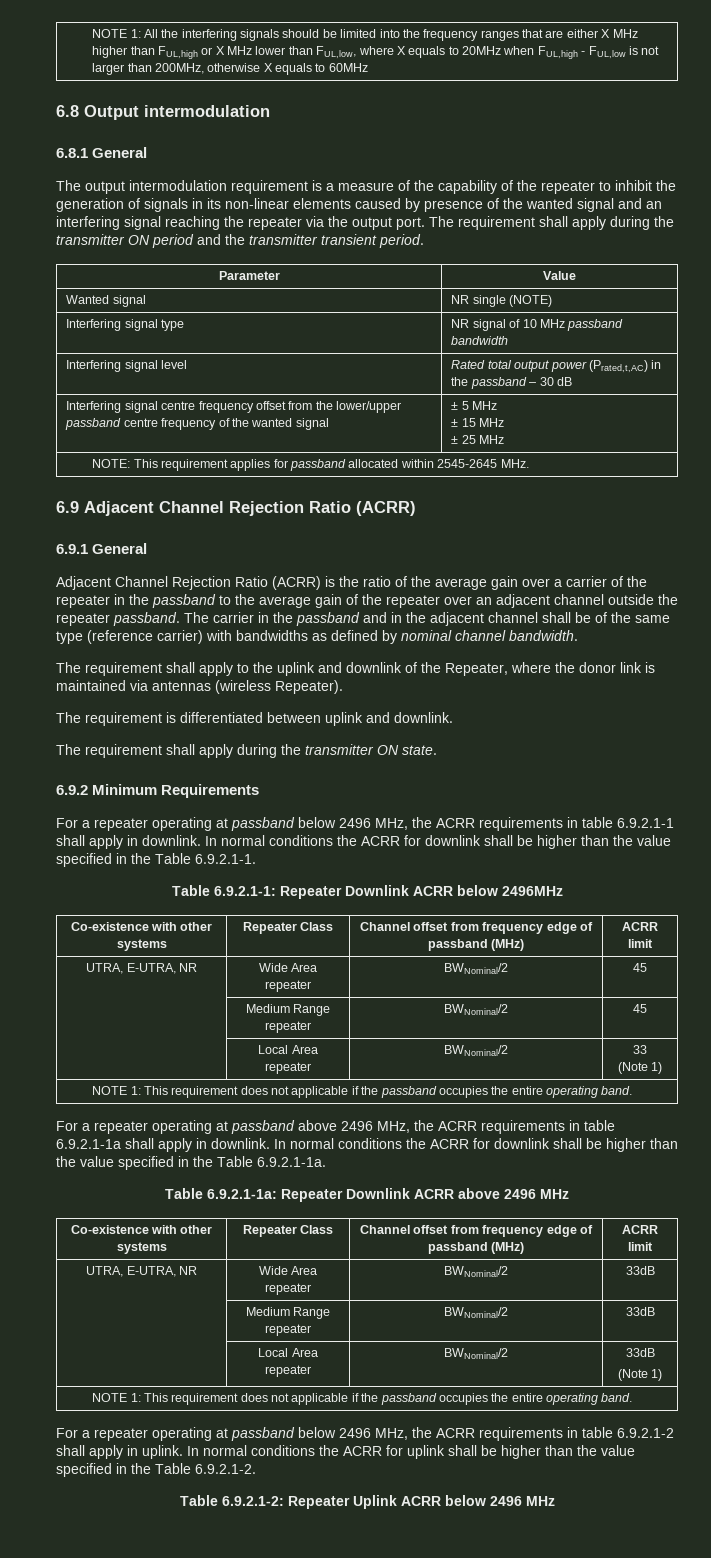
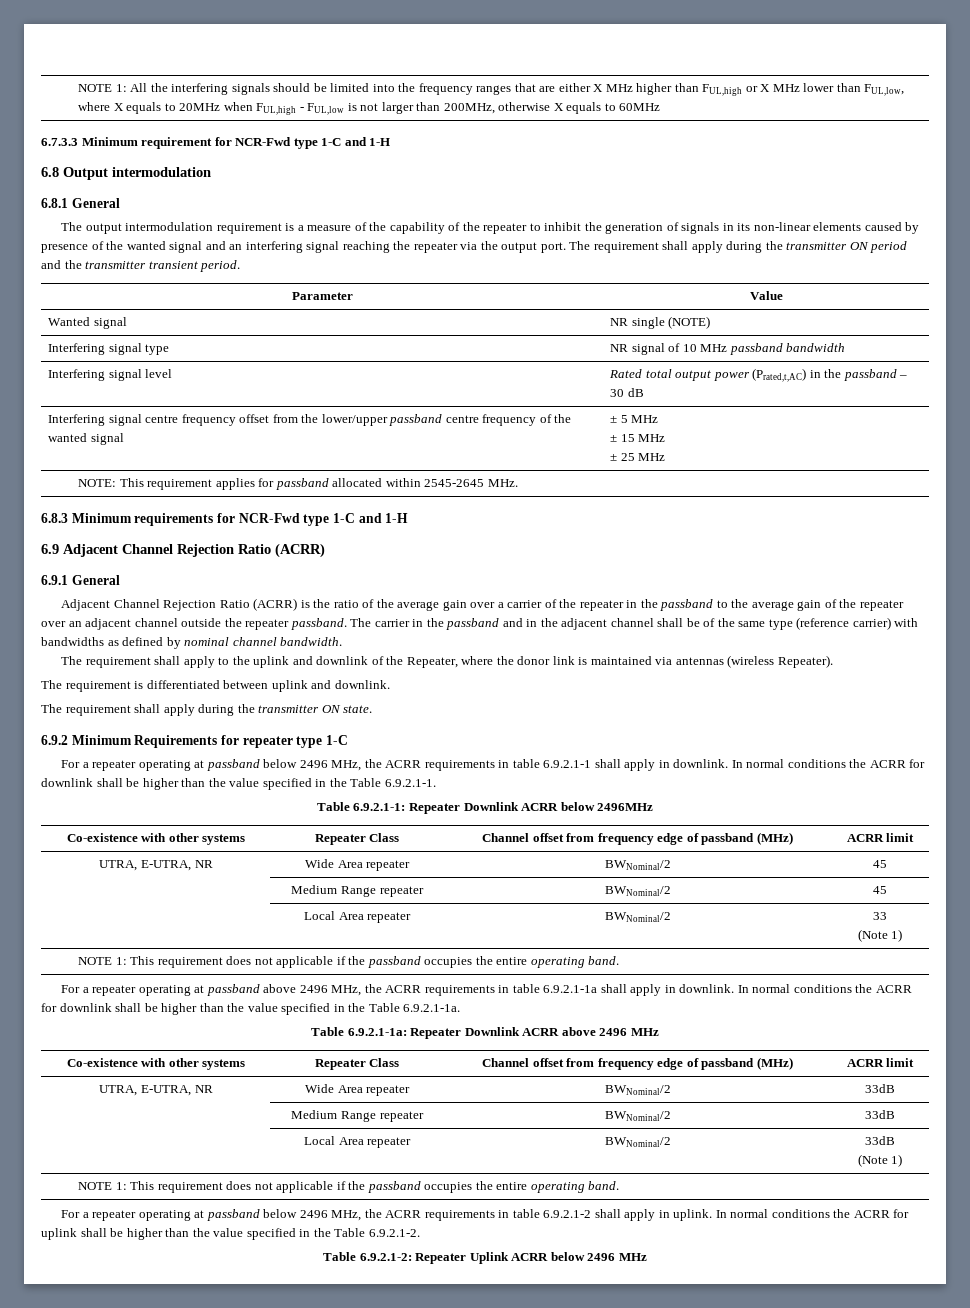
(368, 67) none -> [41,137,391,149] // 6.7.3.3 Minimum requirement for NCR-Fwd type 1-C and 1-H
(529, 463) none -> [41,513,409,526] // 6.8.3 Minimum requirements for NCR-Fwd type 1-C and 1-H
(260, 791) none -> [220,735,348,748] for repeater type 1-C

